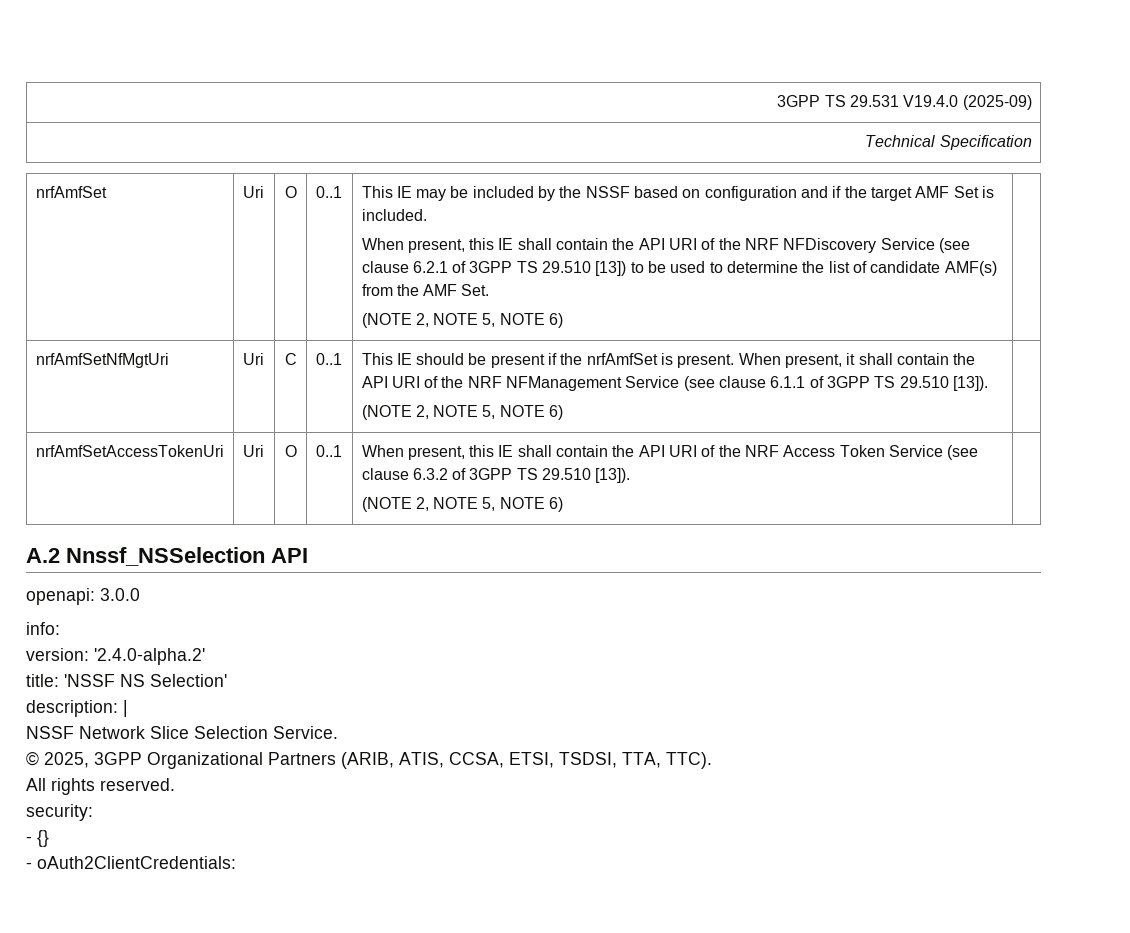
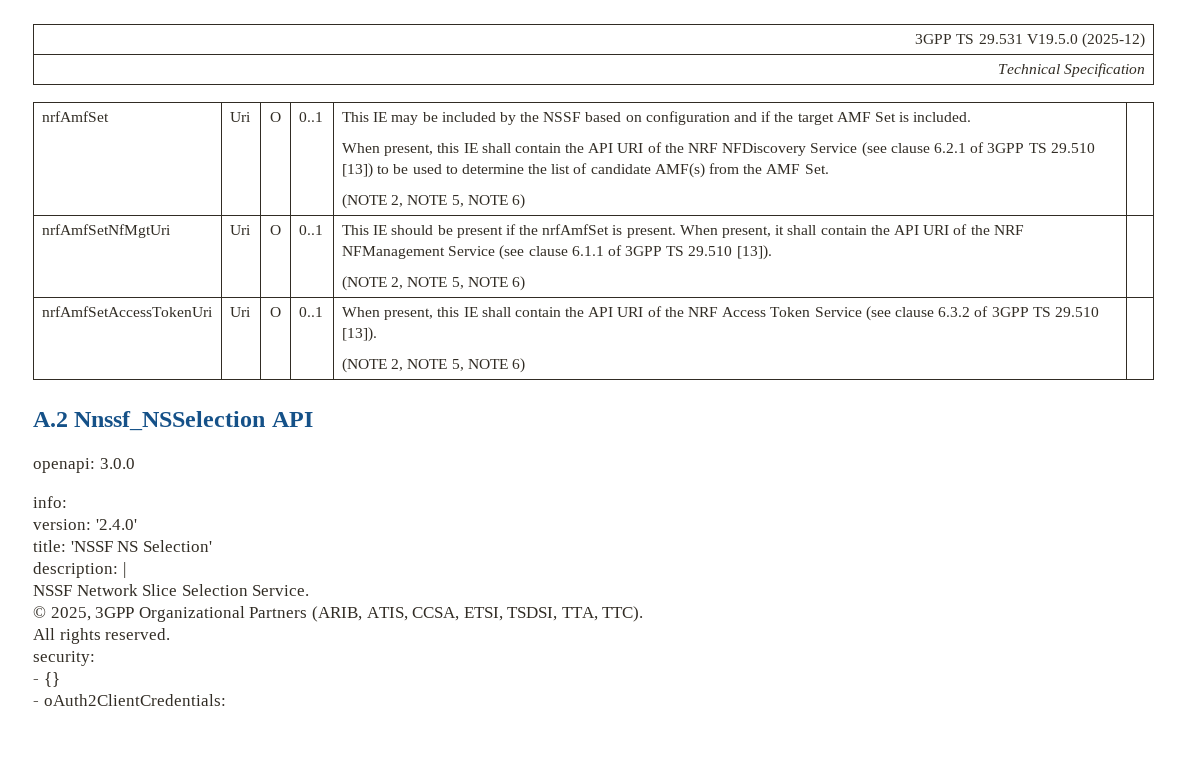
[903,95,1032,110] V19.4.0 (2025-09) -> [1026,33,1146,48] V19.5.0 (2025-12)
[284,353,297,365] C -> [270,225,281,235] O
[94,648,205,665] '2.4.0-alpha.2' -> [95,519,137,530] '2.4.0'

